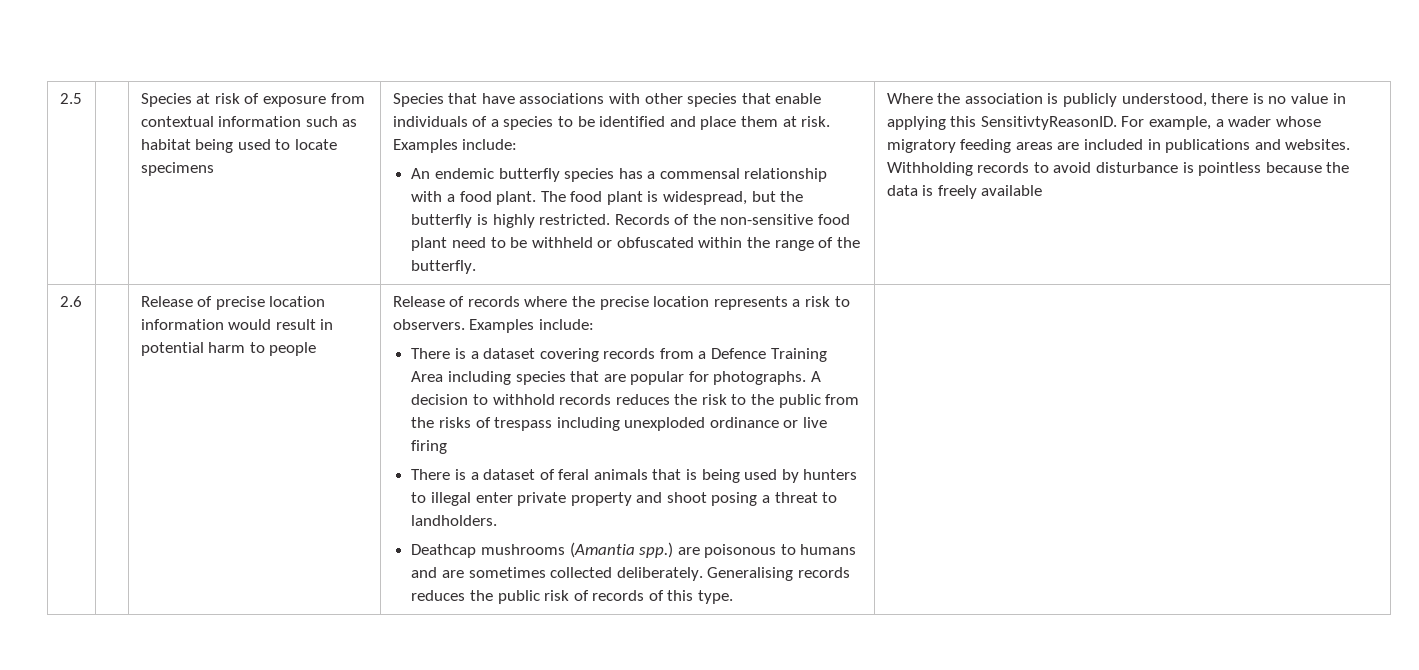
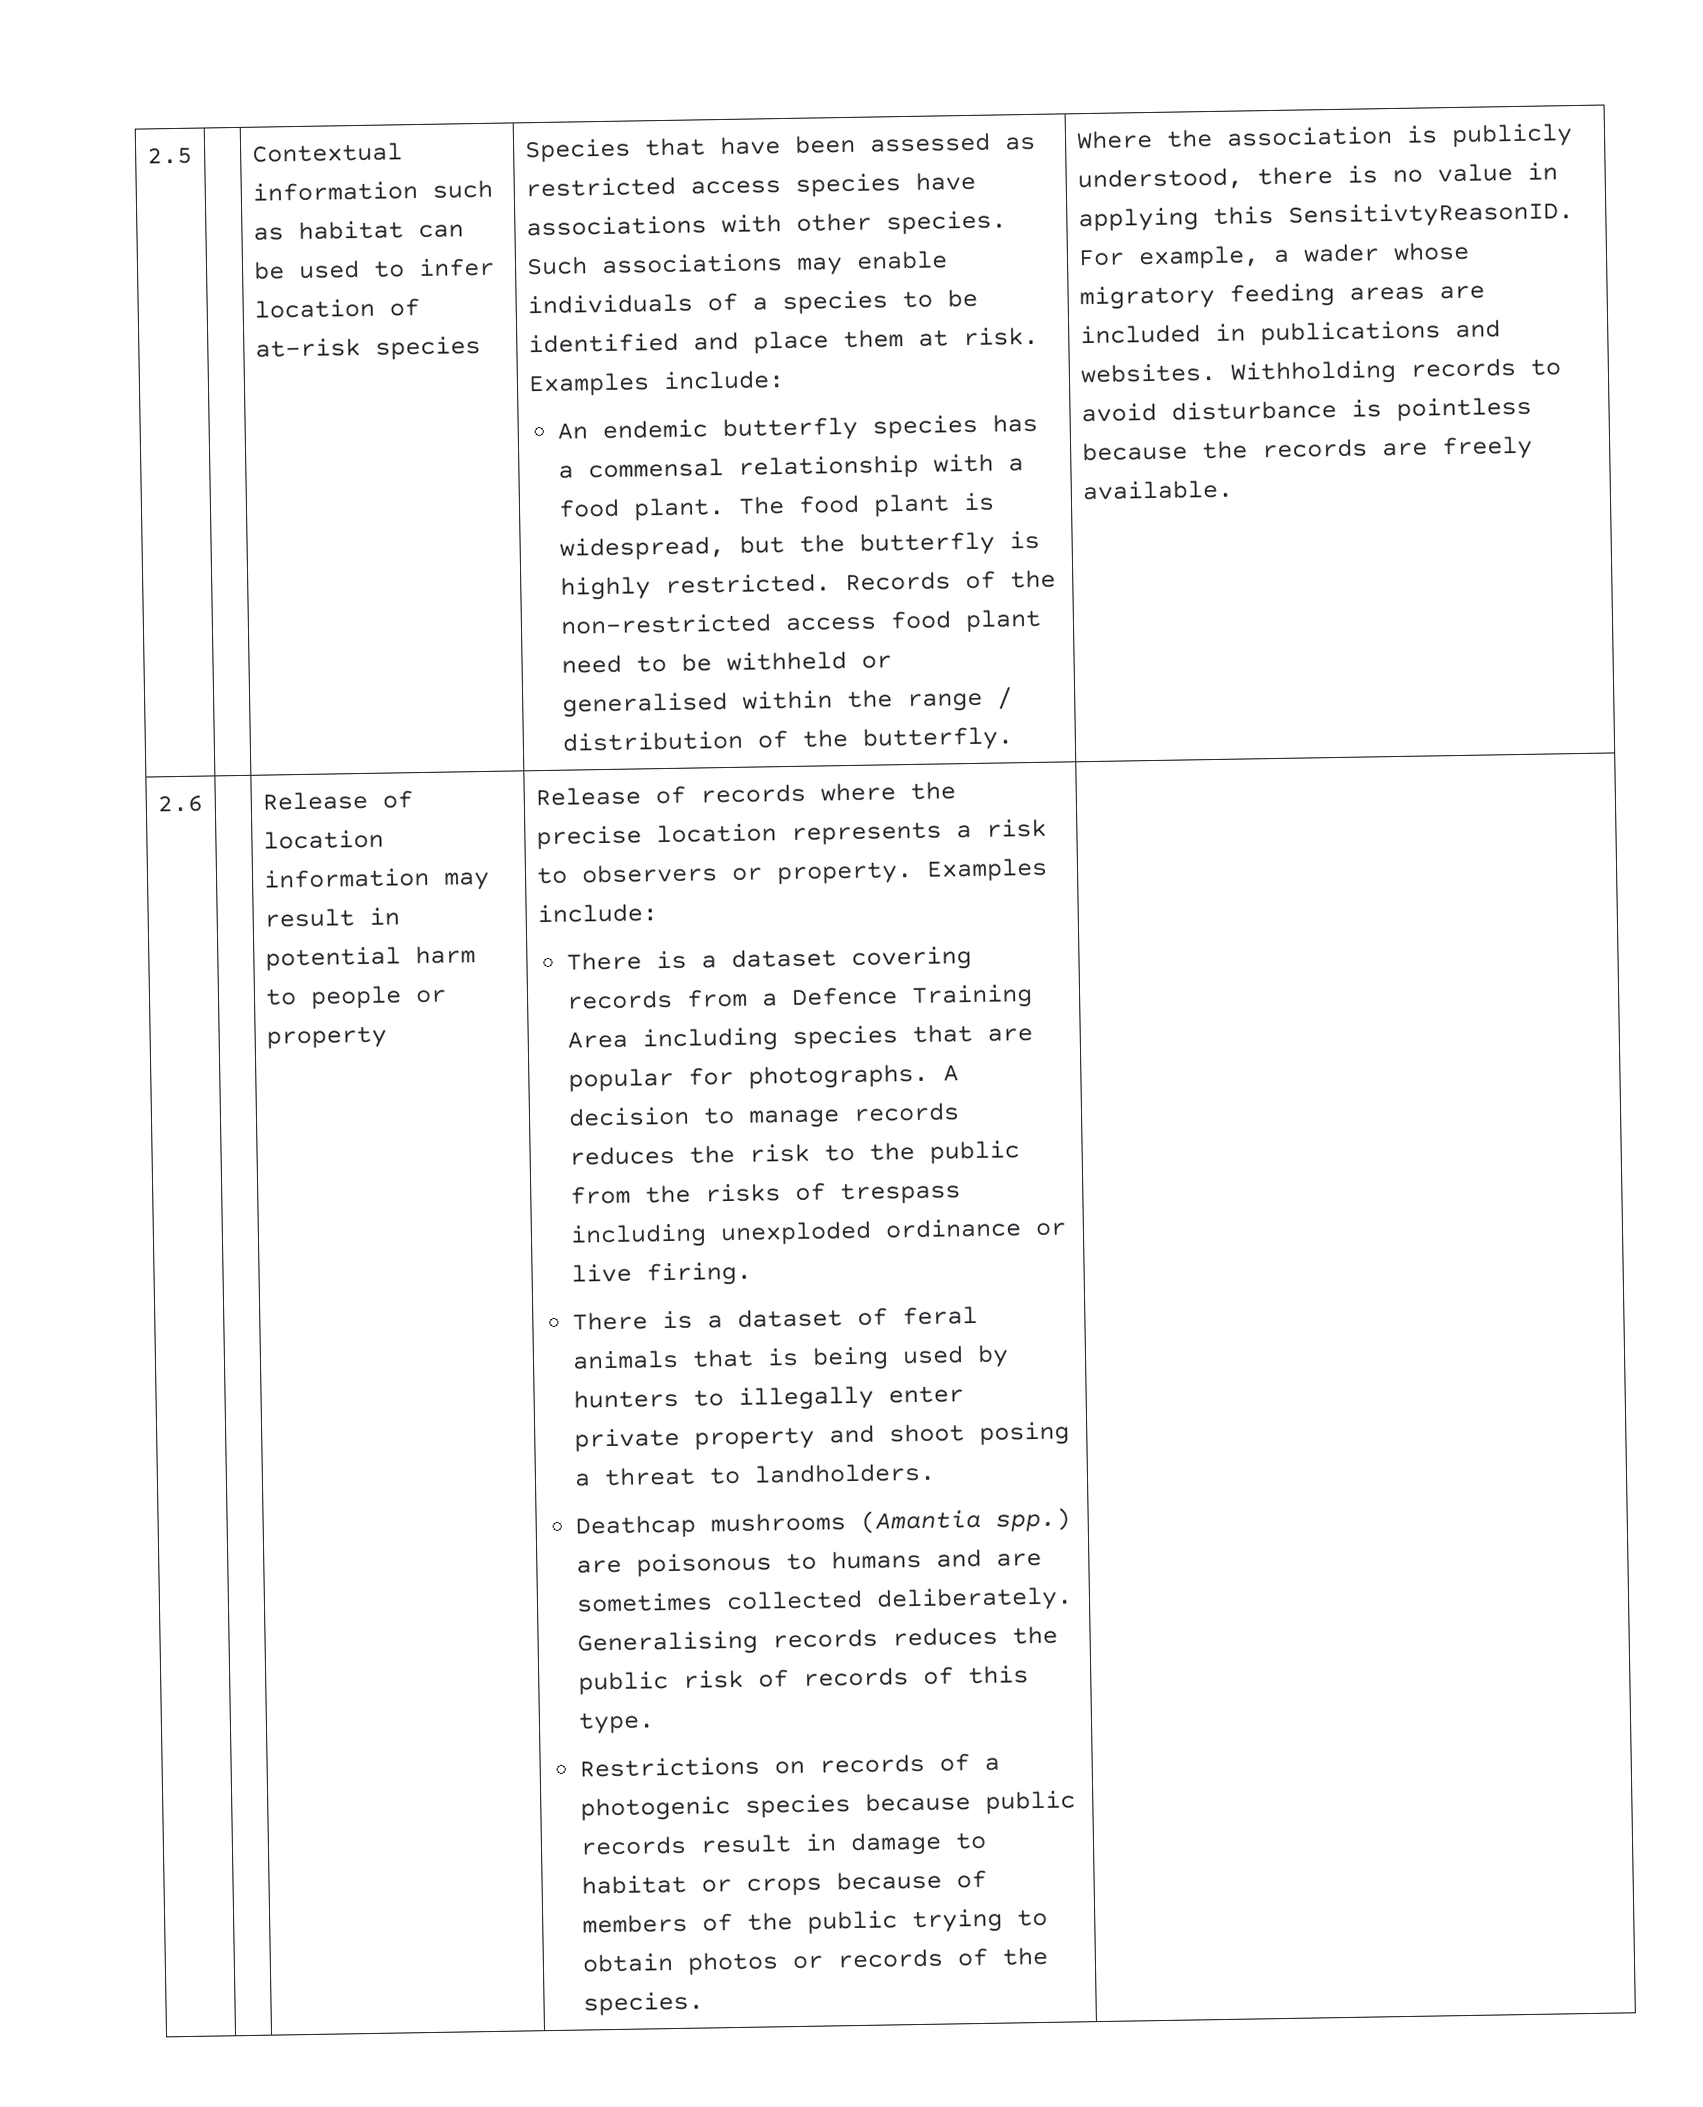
[140,93,365,107] [140,116,358,127] [140,139,337,153] [140,162,214,176] [392,93,771,107] Species at risk of exposure from contextual information such as habitat being used to locate specimens | Species that have associations with other species that -> [251,142,403,163] [251,179,493,202] [252,220,464,241] [252,257,495,280] [253,297,420,319] [254,335,481,360] [523,132,1036,163] [524,171,976,198] [525,210,1007,237] [525,253,843,276] Contextual information such as habitat can be used to infer location of at-risk species | Species that have been assessed as restricted access species have associations with other species. Such associations may
[720,214,814,225] non-sensitive -> [559,613,877,635] non-restricted access
[616,237,694,248] obfuscated -> [561,691,728,718] generalised
(814, 245) none -> [995,686,1013,710] [561,730,743,752] / distribution
[886,185,1043,199] data is freely available -> [1260,435,1533,461] [1081,479,1233,501] records are freely available.
[215,296,265,310] precise -> (413, 799) none
[228,319,272,330] would -> [442,871,490,891] may
(317, 349) none -> [414,989,447,1004] [265,1025,387,1050] or property
[392,319,465,330] observers. -> [580,860,913,886] observers or property.
[492,394,555,405] withhold -> [747,1109,840,1129] manage
[411,440,448,454] firing -> [645,1261,752,1287] firing.
[430,492,471,506] illegal -> [737,1385,874,1411] illegally
(734, 597) none -> [578,1753,1000,1778] [579,1790,1076,1822] [579,1831,987,1857] [580,1869,987,1896] [581,1908,1048,1934] [581,1946,1048,1975] [582,1991,704,2016] // Restrictions on records of a photogenic species because public records result in damage to habitat or crops because of members of the public trying to obtain photos or records of the species.

